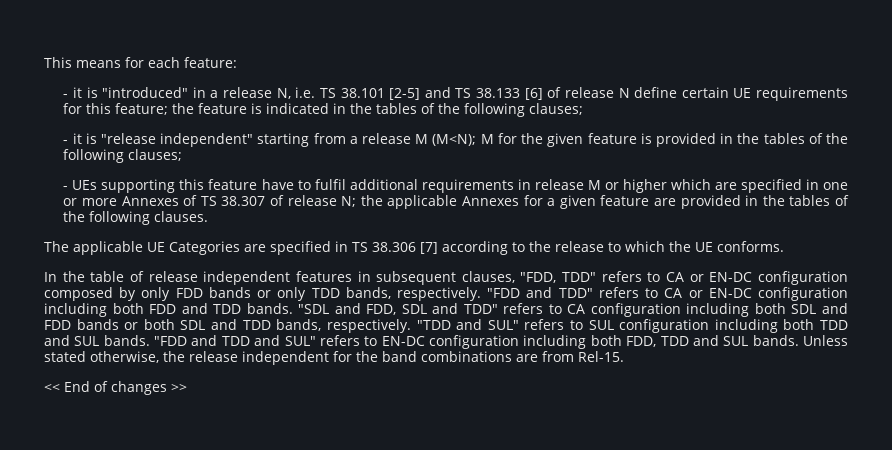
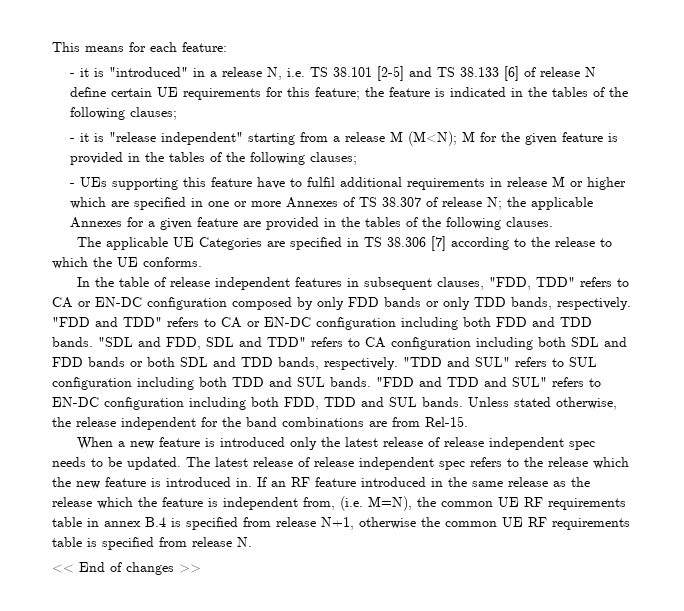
(624, 356) none -> [77,437,596,450] [52,457,629,470] [52,477,590,489] [52,496,626,511] [52,517,630,530] [52,537,252,550] // When a new feature is introduced only the latest release of release independent spec needs to be updated. The latest release of release independent spec refers to the release which the new feature is introduced in. If an RF feature introduced in the same release as the release which the feature is independent from, (i.e. M=N), the common UE RF requirements table in annex B.4 is specified from release N+1, otherwise the common UE RF requirements table is specified from release N.

